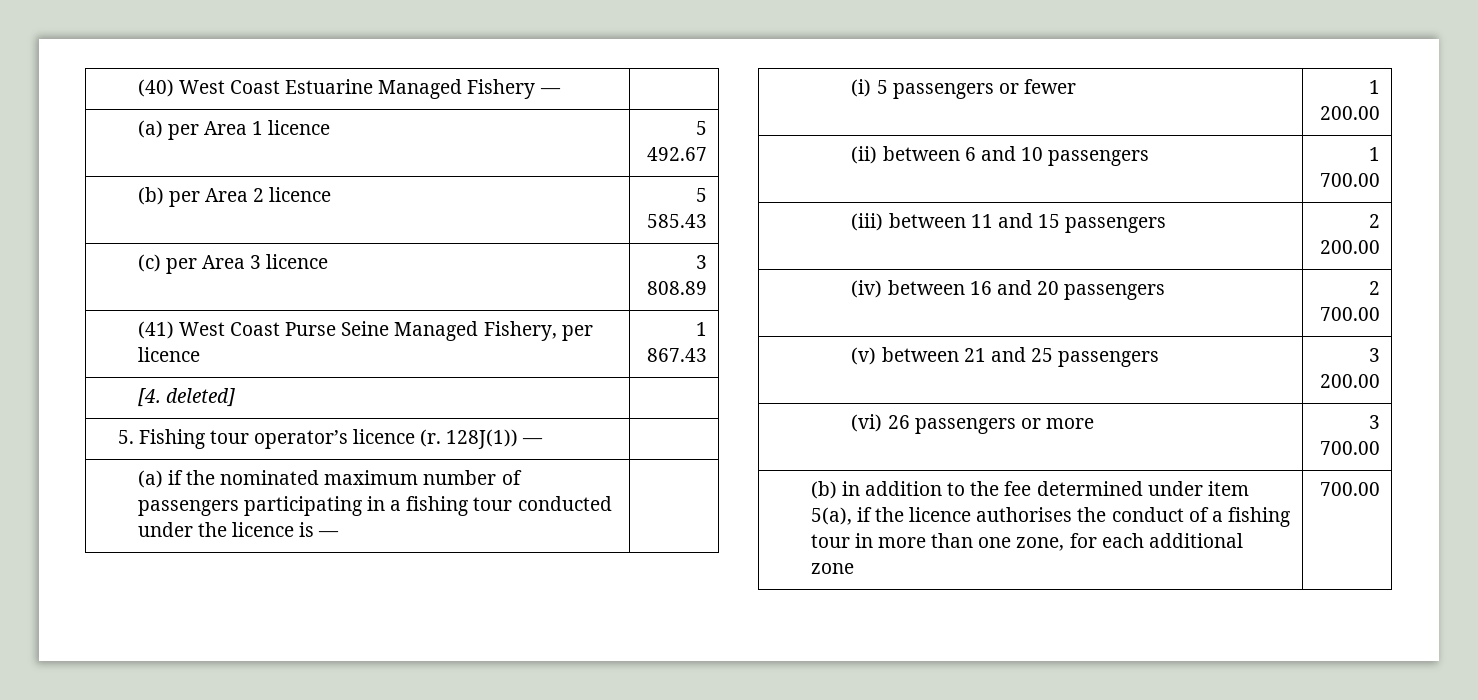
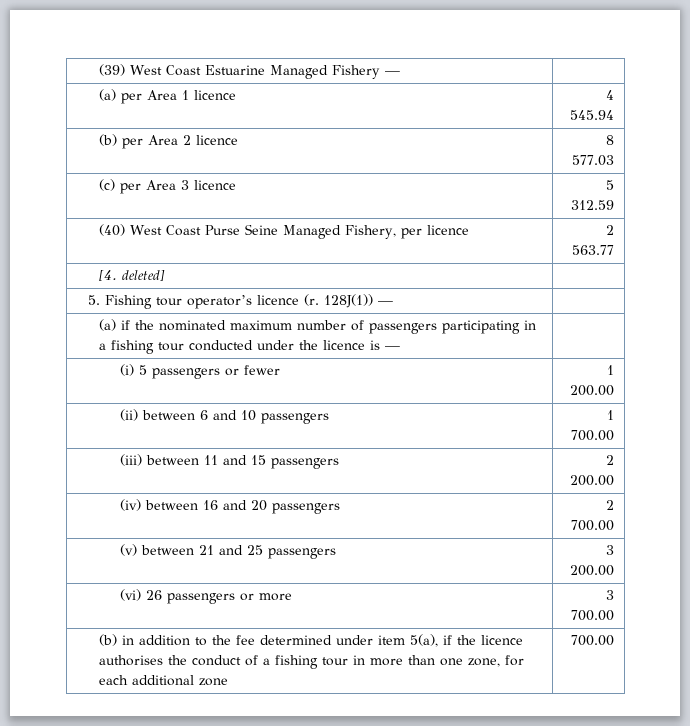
[137,79,174,97] (40) -> [98,64,125,76] (39)
[695,121,707,135] [646,147,707,161] 5 492.67 -> [606,90,615,100] [570,110,615,120] 4 545.94
[695,188,707,202] [646,214,707,228] 5 585.43 -> [606,135,615,145] [572,155,615,166] 8 577.03
[695,255,707,269] [646,281,707,295] [137,321,174,339] 3 808.89 // (41) -> [606,180,615,190] [571,200,615,210] [98,224,125,236] 5 312.59 // (40)
[695,322,707,336] [646,348,707,362] 1 867.43 -> [606,225,615,235] [572,245,615,255] 2 563.77

